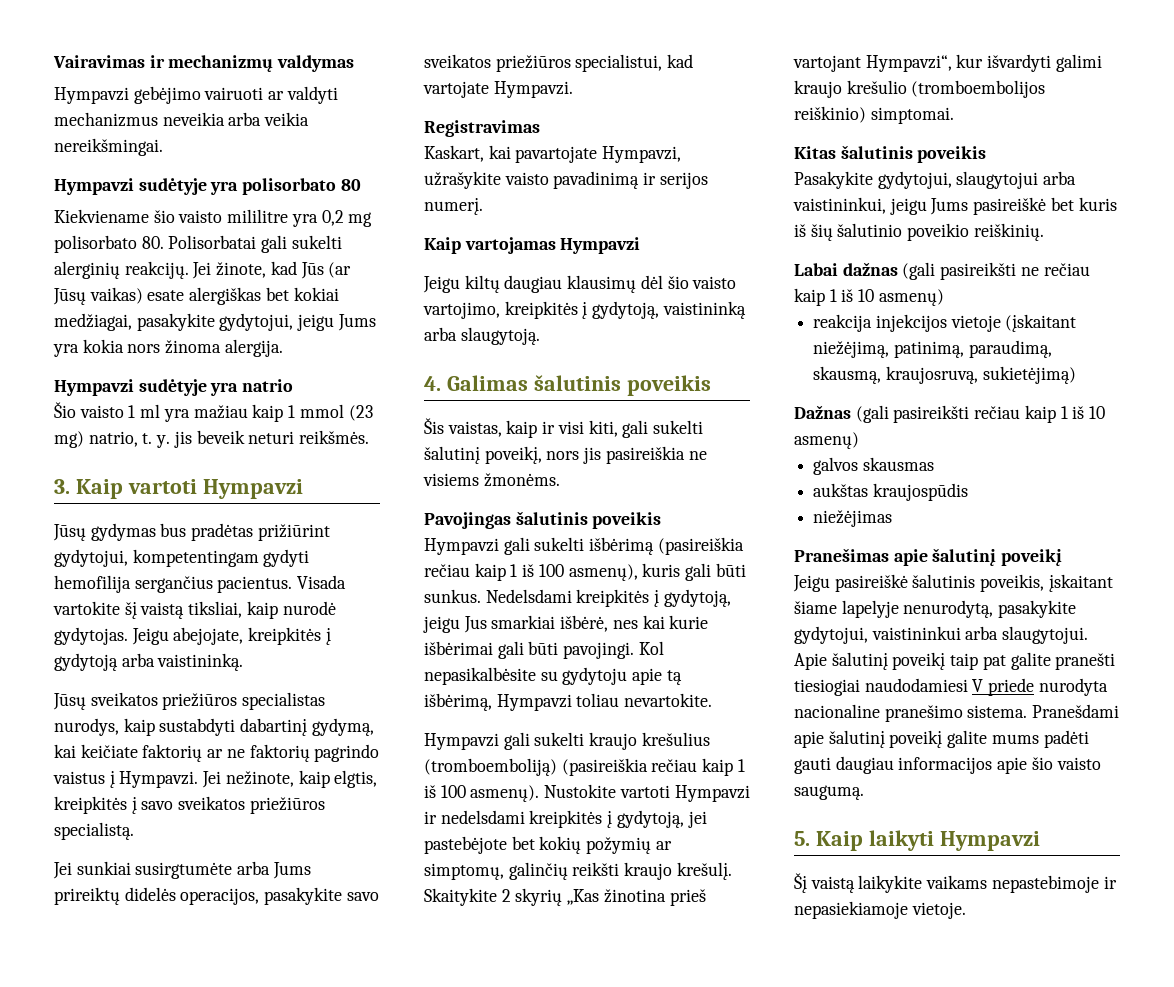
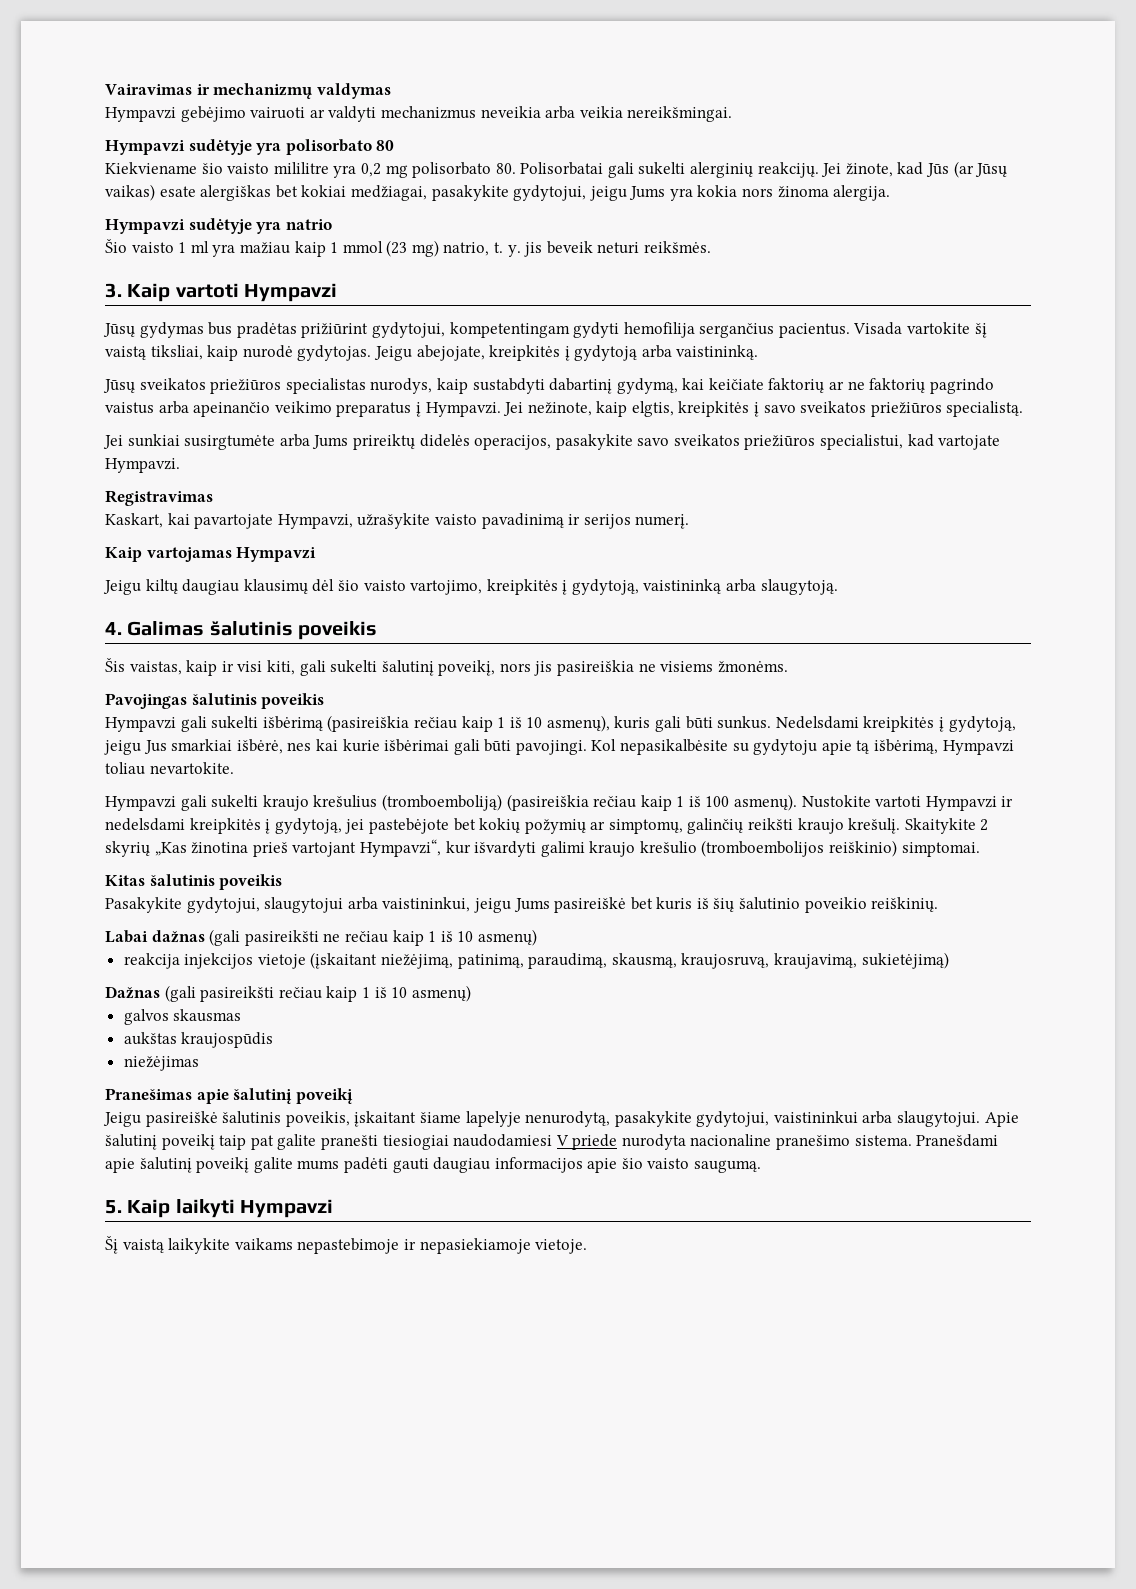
(105, 777) none -> [158,401,412,417] arba apeinančio veikimo preparatus
[538,564,564,577] 100 -> [526,717,543,728] 10
(978, 375) none -> [774,953,858,969] kraujavimą,

